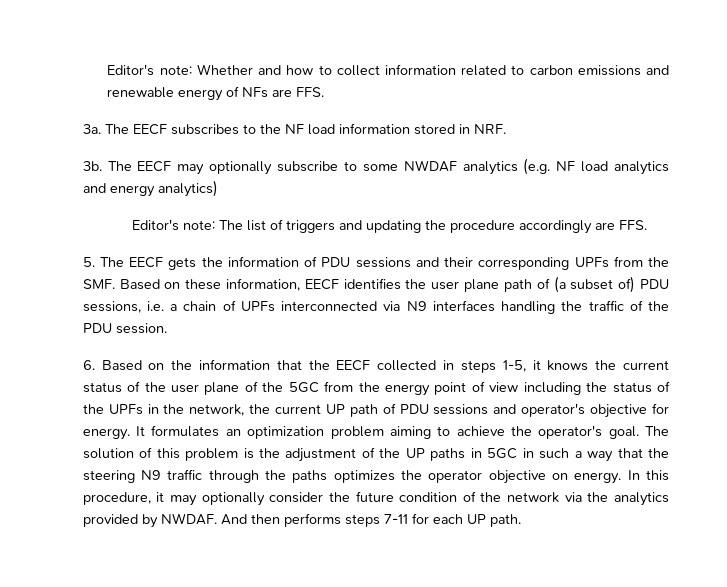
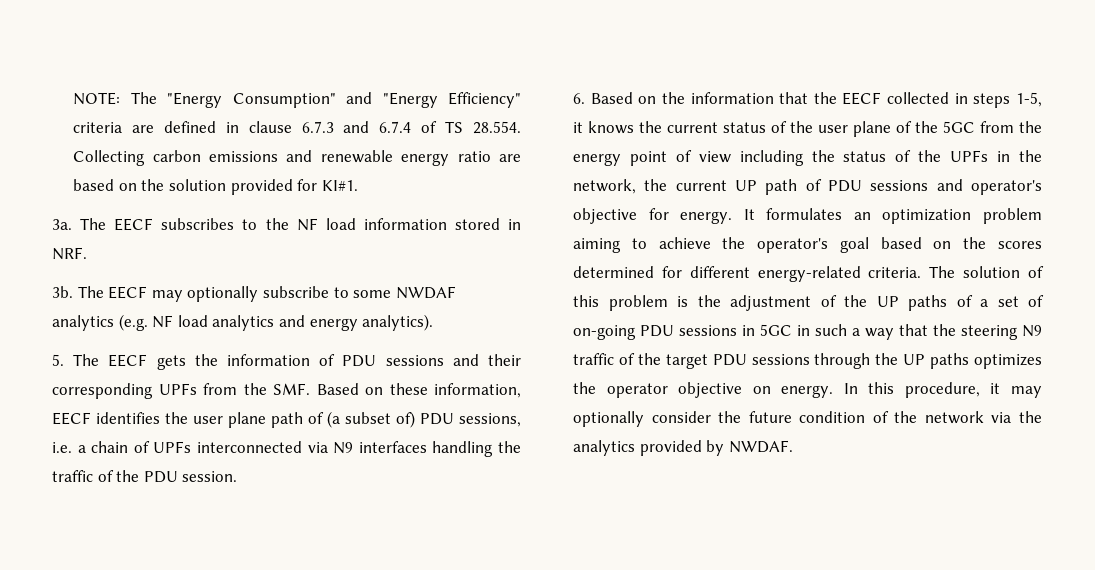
[107,64,525,76] Editor's note: Whether and how to collect information related to -> [73,92,521,108] [73,121,521,134] [73,150,146,166] NOTE: The "Energy Consumption" and "Energy Efficiency" criteria are defined in clause 6.7.3 and 6.7.4 of TS 28.554. Collecting
[226,86,325,98] of NFs are FFS. -> [457,151,521,162] [73,179,358,195] ratio are based on the solution provided for KI#1.
[157,180,218,197] [132,219,648,234] analytics) // Editor's note: The list of triggers and updating the procedure accordingly are FFS. -> [362,314,434,331] analytics).
[608,426,639,439] goal. -> [839,237,1042,253] [573,266,922,282] goal based on the scores determined for different energy-related criteria.
(466, 454) none -> [956,295,1045,307] [573,325,738,340] of a set of on-going PDU sessions
(203, 474) none -> [618,353,810,369] of the target PDU sessions
(287, 475) none -> [903,354,926,365] UP
[220,513,521,527] And then performs steps 7-11 for each UP path. -> (793, 446) none

